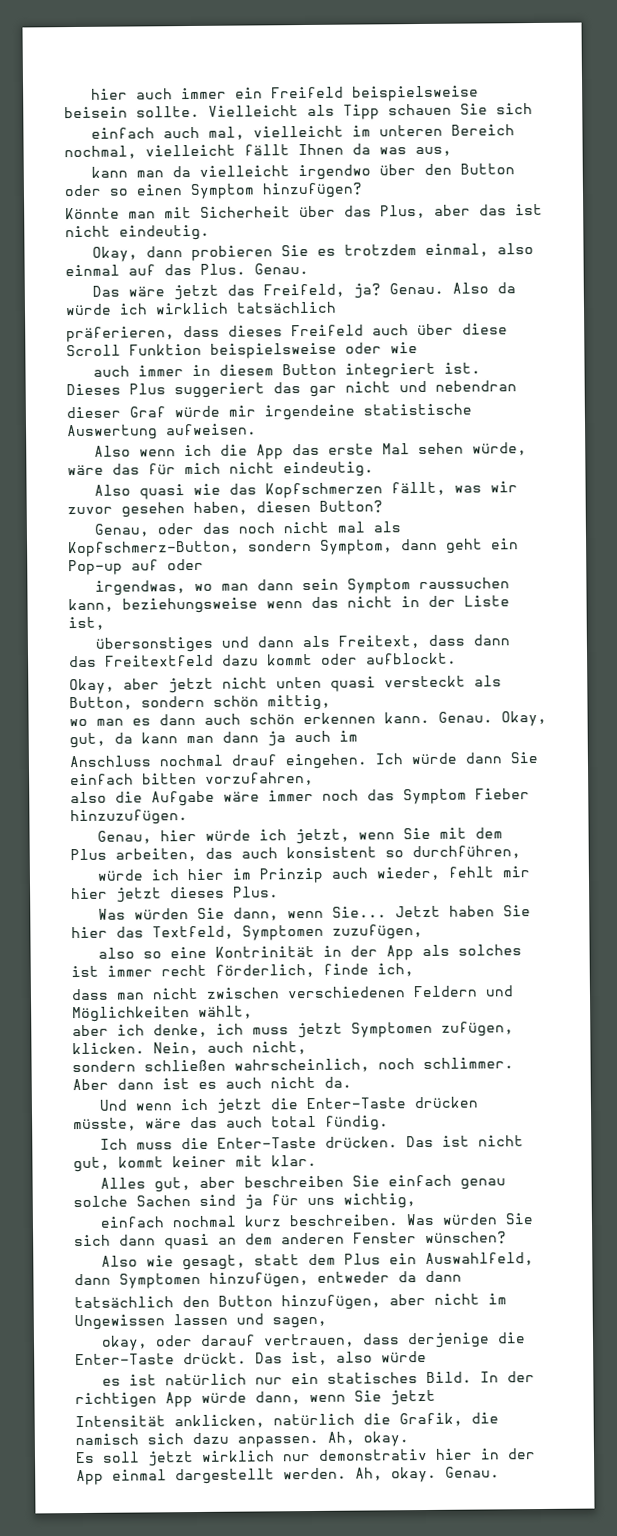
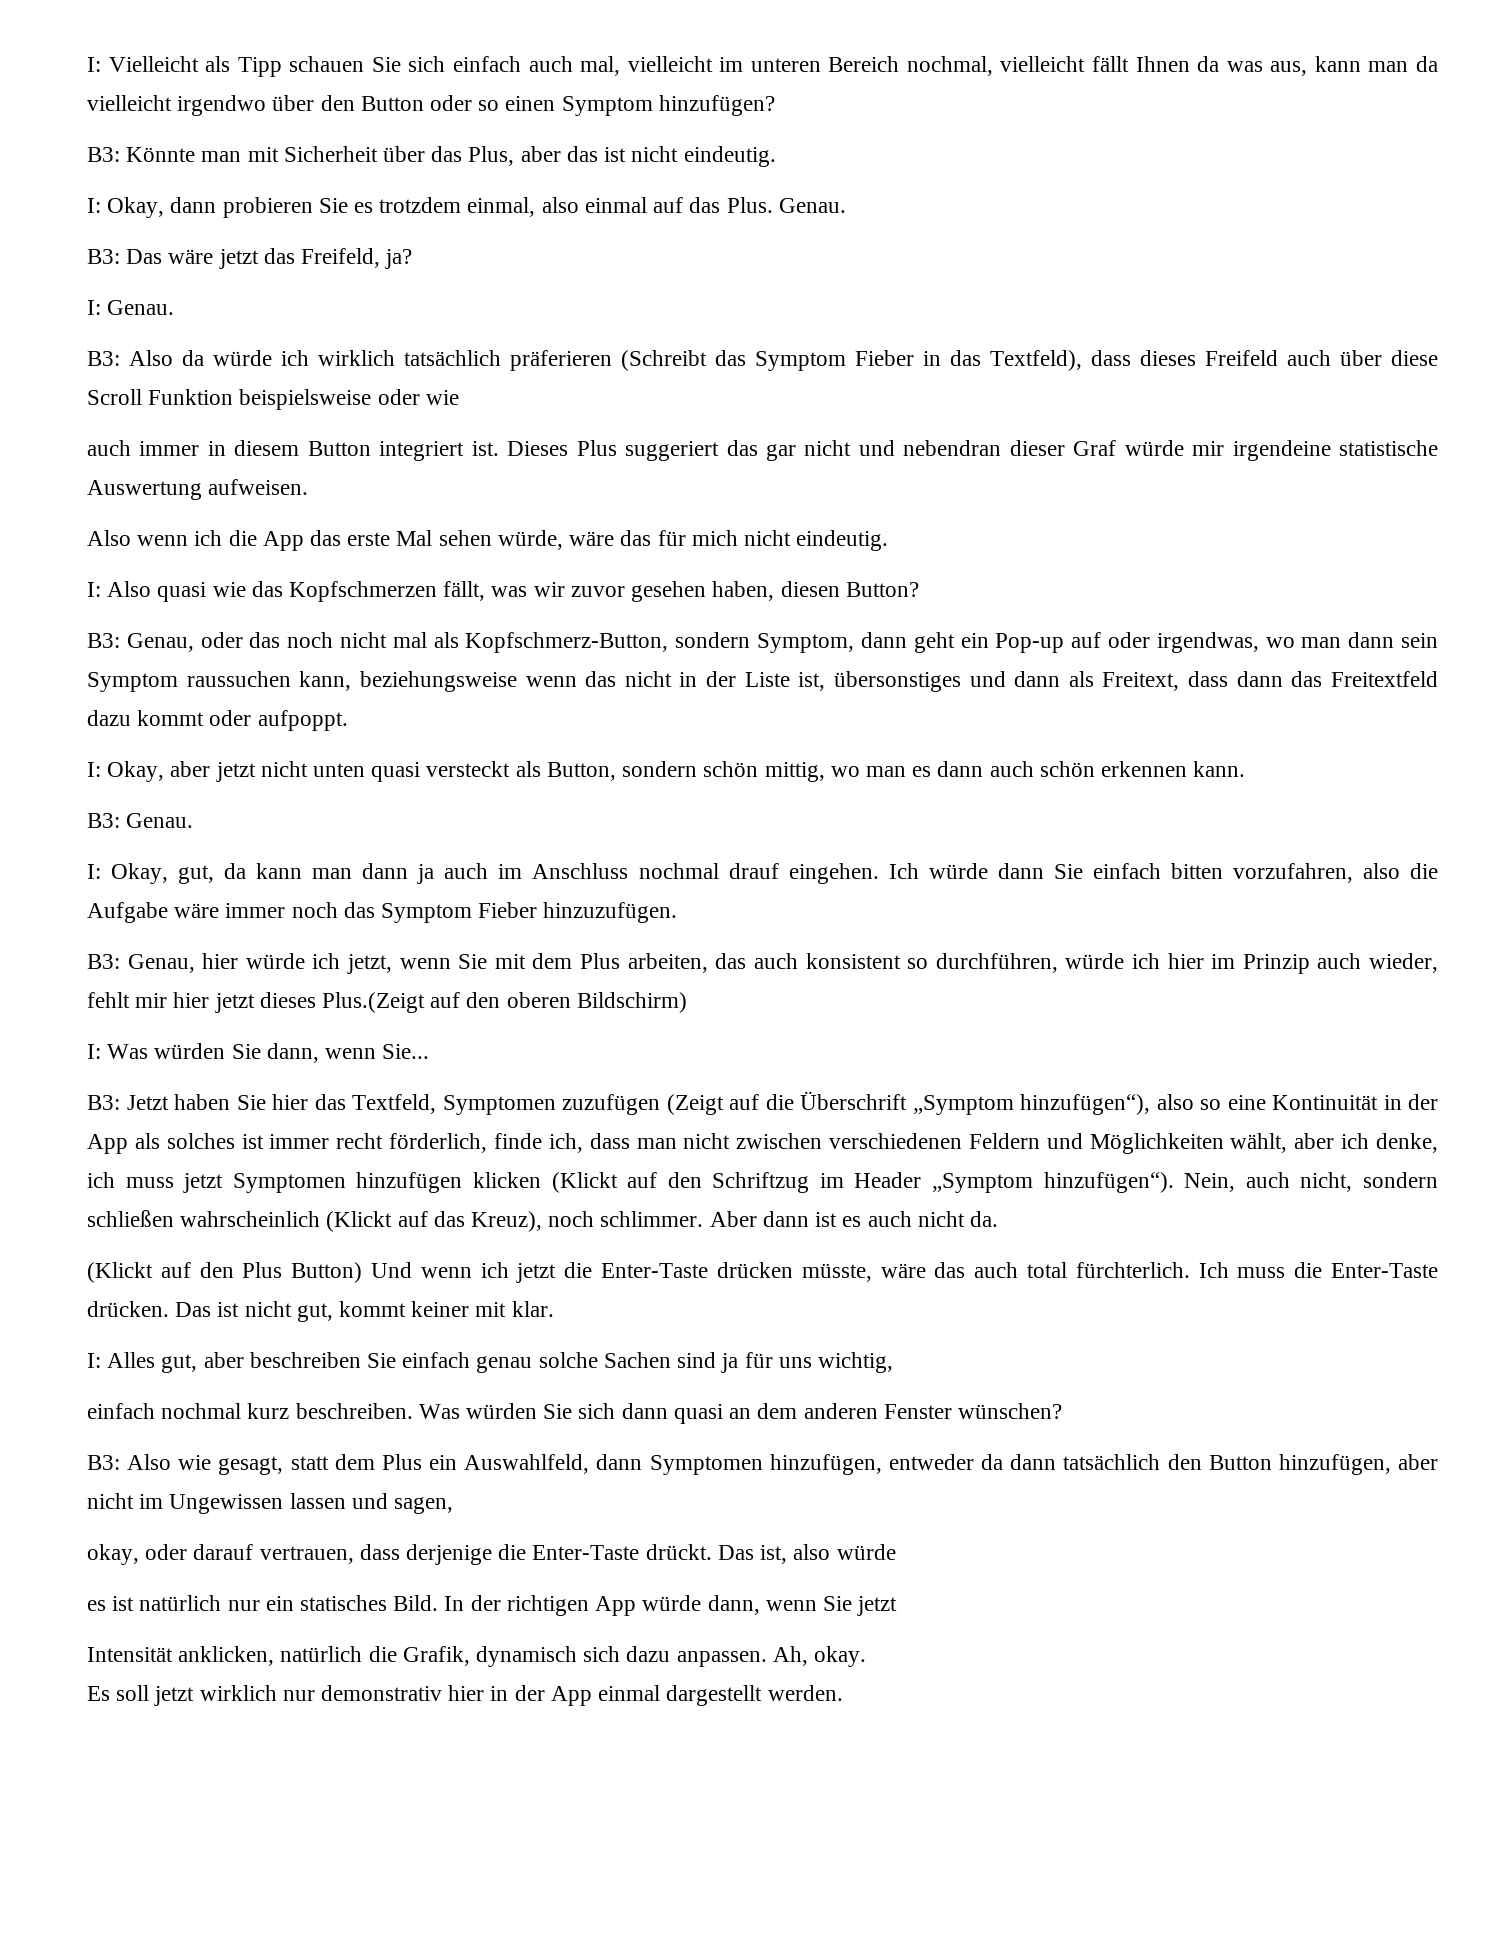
[91,85,480,102] [64,105,200,119] hier auch immer ein Freifeld beispielsweise beisein sollte. -> [87,57,101,72] I:
(533, 109) // -> (446, 64) none
(452, 151) // -> (1308, 68) none
(363, 190) none -> [87,147,120,162] B3:
(210, 232) none -> [87,198,101,213] I:
(309, 268) none -> [87,249,120,264] B3:
[389,282,445,295] Genau. -> [87,300,175,315] [87,351,120,366] // I: Genau. // B3:
[66,326,175,343] // präferieren, -> [510,350,1082,371] präferieren (Schreibt das Symptom Fieber in das Textfeld),
(517, 386) // -> (1002, 448) none
(374, 469) none -> [87,582,101,597] I:
(383, 506) none -> [87,633,120,648] B3:
(204, 564) // -> (1150, 640) none
(105, 623) // -> (826, 681) none
[366,652,457,665] aufblockt. // -> [257,710,348,731] [87,762,101,777] aufpoppt. // I:
(331, 702) // -> (825, 772) none
[438,711,493,723] Genau. -> [87,813,194,828] [87,864,101,879] // B3: Genau. // I:
(358, 736) // -> (523, 871) none
(314, 778) // -> (1353, 873) none
(188, 817) none -> [87,954,120,969] B3:
(521, 852) // -> (1058, 963) none
[233,886,279,898] Plus. // -> [322,992,687,1013] [87,1044,101,1059] Plus.(Zeigt auf den oberen Bildschirm) // I:
(388, 912) none -> [87,1095,120,1110] // B3:
[332,924,423,940] zuzufügen, // -> [562,1091,1150,1115] zuzufügen (Zeigt auf die Überschrift „Symptom hinzufügen“),
[215,945,316,958] Kontrinität -> [1272,1095,1378,1110] Kontinuität
(414, 970) // -> (583, 1143) none
(253, 1012) // -> (1288, 1143) none
[441,1021,514,1037] [72,1042,145,1055] zufügen, klicken. -> [356,1172,1174,1193] hinzufügen klicken (Klickt auf den Schriftzug im Header „Symptom hinzufügen“).
(307, 1048) // -> (1353, 1182) none
[234,1058,370,1073] wahrscheinlich, -> [180,1211,543,1232] wahrscheinlich (Klickt auf das Kreuz),
(352, 1082) none -> [87,1262,363,1283] (Klickt auf den Plus Button)
[325,1115,389,1131] fündig. // -> [1075,1262,1190,1278] fürchterlich.
(317, 1160) none -> [87,1353,101,1368] I:
(507, 1238) none -> [87,1455,120,1470] B3:
(462, 1276) // -> (1057, 1462) none
[471,1412,499,1424] [75,1433,139,1446] die namisch -> [476,1646,578,1667] dynamisch
[355,1466,500,1483] Ah, okay. Genau. -> (843, 1693) none

